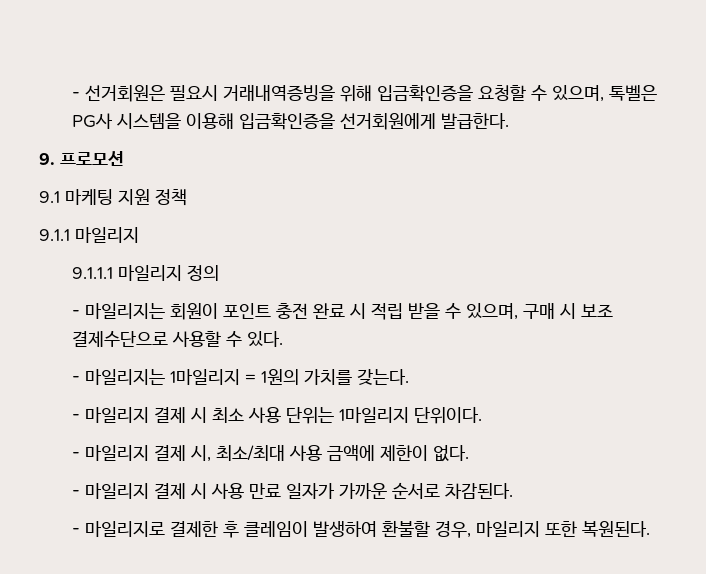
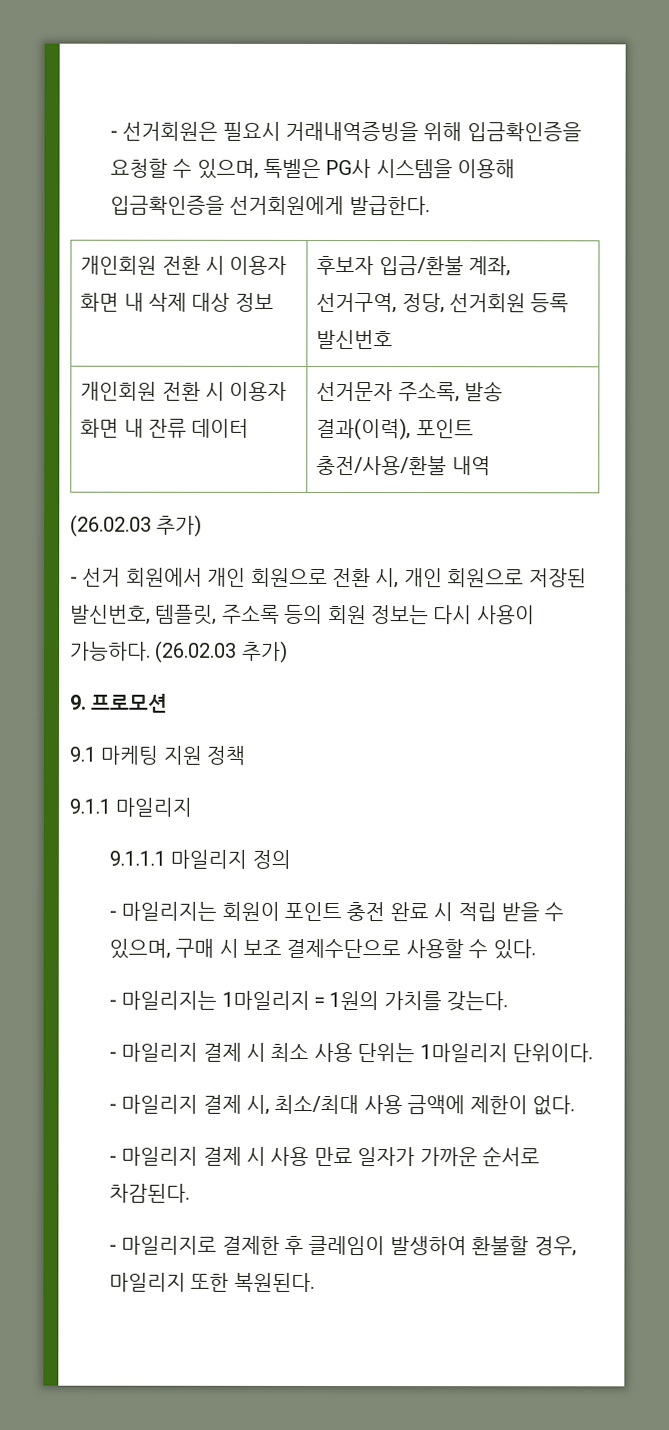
(509, 121) none -> [80,255,288,275] [80,292,274,312] [316,255,511,277] [316,292,570,314] [316,329,394,350] [80,381,288,401] [80,418,250,438] [316,381,503,403] [316,417,474,441] [316,455,491,476] [70,514,203,537] [70,567,587,589] [70,604,535,625] [70,640,288,663] // 개인회원 전환 시 이용자 화면 내 삭제 대상 정보 | 후보자 입금/환불 계좌, 선거구역, 정당, 선거회원 등록 발신번호 // 개인회원 전환 시 이용자 화면 내 잔류 데이터 | 선거문자 주소록, 발송 결과(이력), 포인트 충전/사용/환불 내역 // (26.02.03 추가) // - 선거 회원에서 개인 회원으로 전환 시, 개인 회원으로 저장된 발신번호, 템플릿, 주소록 등의 회원 정보는 다시 사용이 가능하다. (26.02.03 추가)

